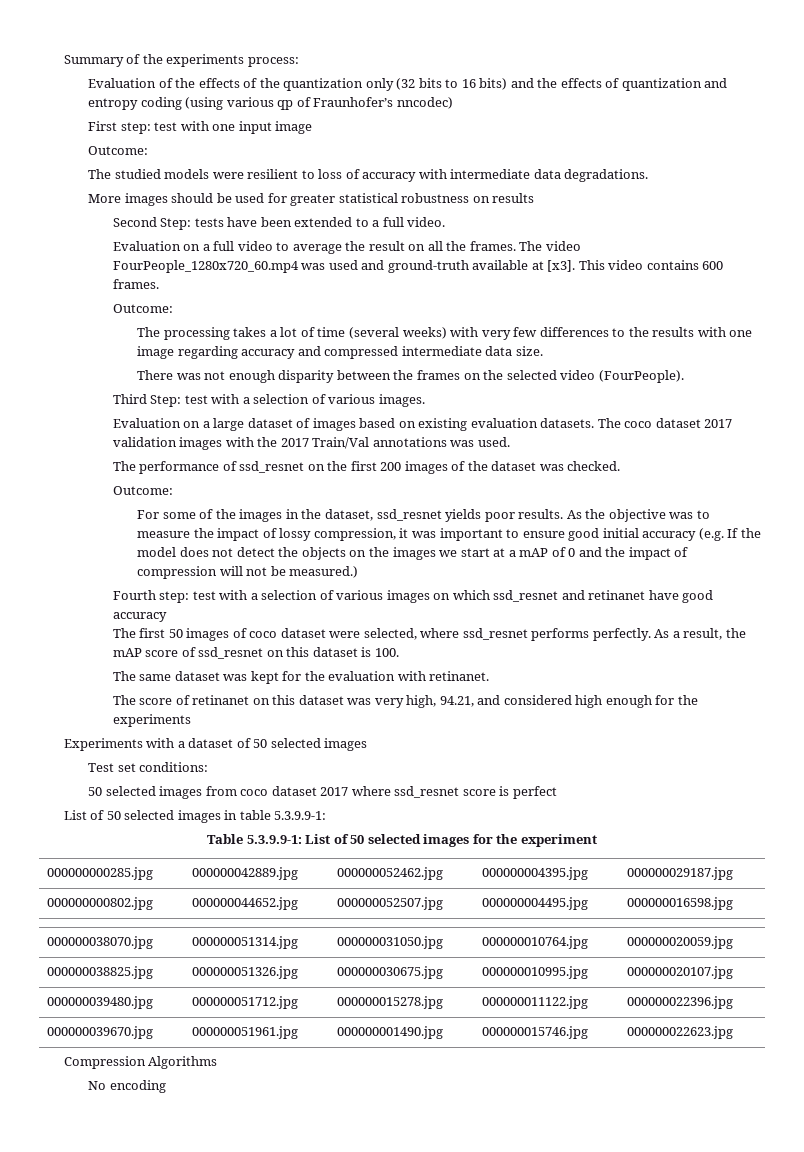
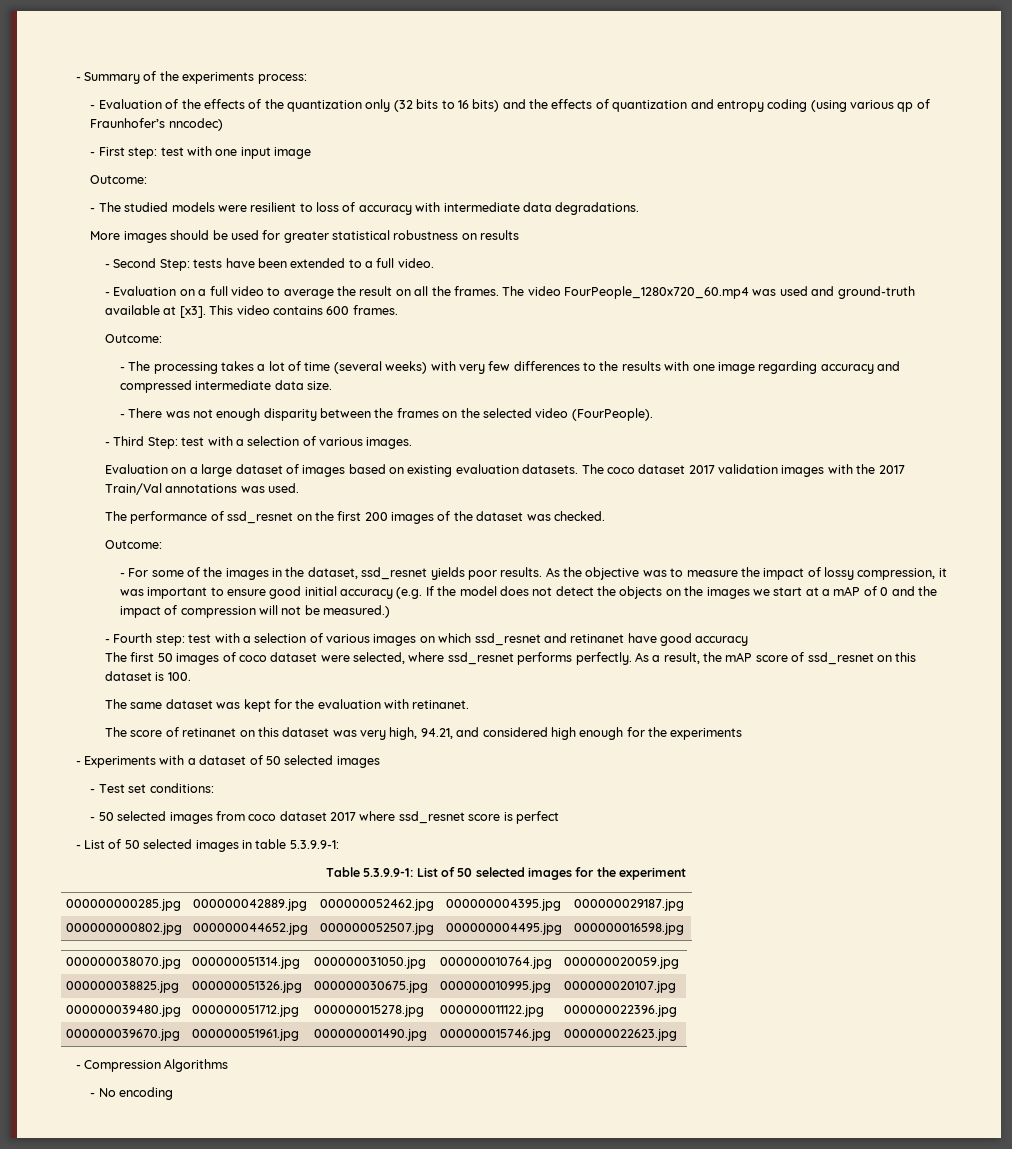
(63, 61) none -> [75,77,81,81] -
(299, 62) none -> [90,105,96,109] -
(453, 103) none -> [90,152,96,156] -
(149, 150) none -> [90,208,96,212] -
(535, 198) none -> [105,264,111,268] -
(446, 222) none -> [105,292,111,296] -
(173, 308) none -> [119,367,125,371] -
(543, 351) none -> [119,414,125,418] -
(684, 376) none -> [105,442,111,446] -
(173, 490) none -> [119,573,125,577] -
(359, 572) none -> [105,639,111,643] -
(191, 720) none -> [75,761,81,765] -
(368, 744) none -> [90,789,96,793] -
(209, 767) none -> [90,817,96,821] -
(557, 792) none -> [75,845,81,849] -
(733, 1032) none -> [75,1065,81,1069] -
(218, 1062) none -> [90,1093,96,1097] -

